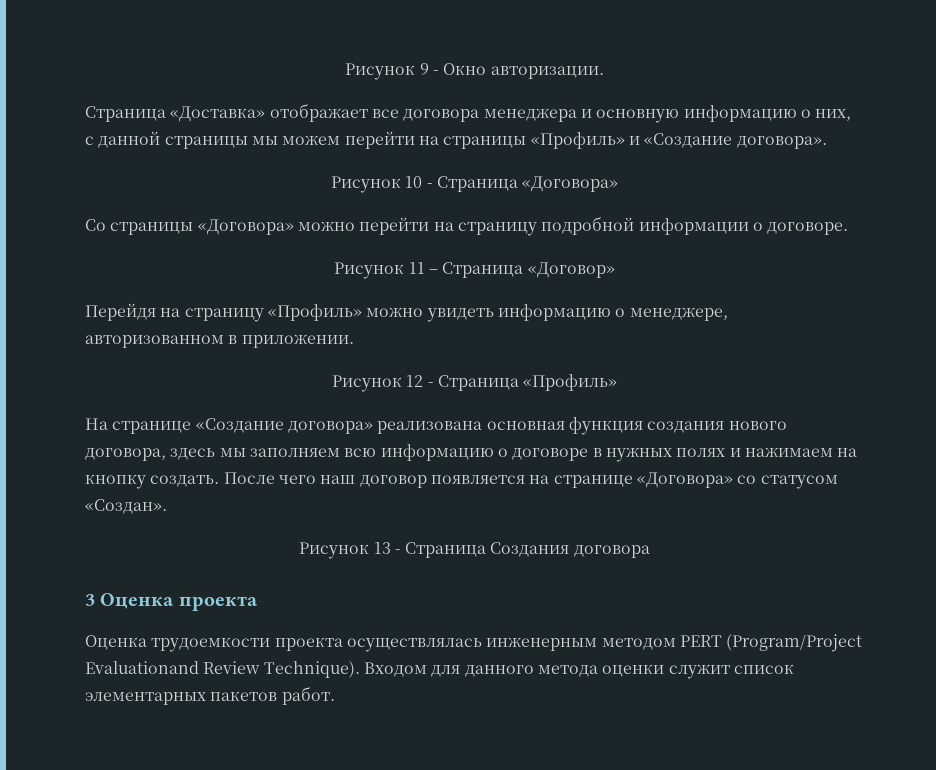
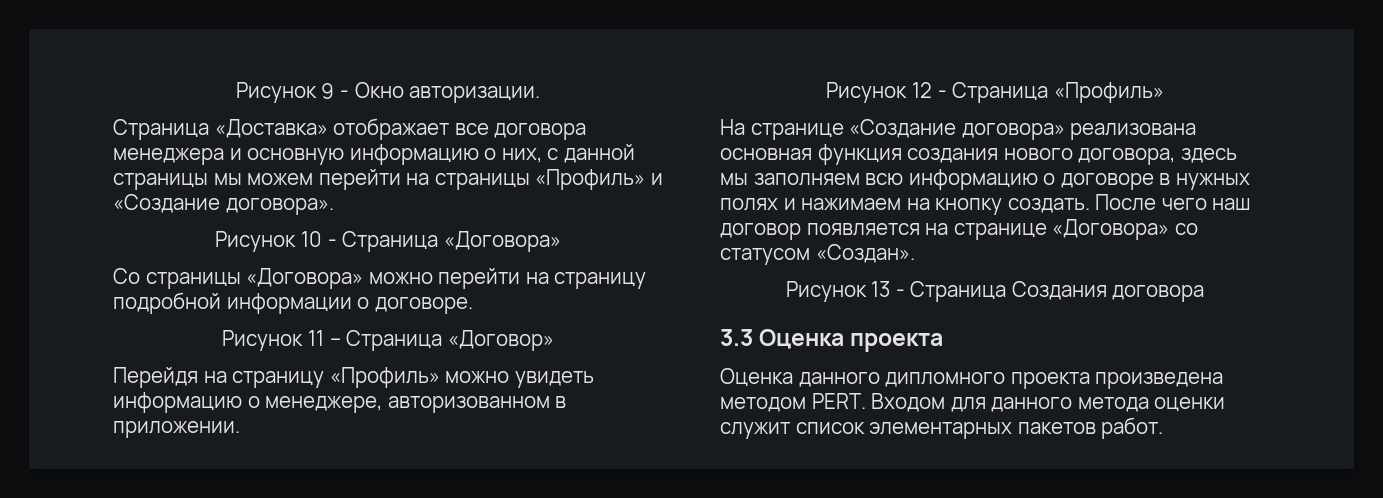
[85,594,95,606] 3 -> [720,329,753,346] 3.3
[151,634,863,652] [85,661,360,678] трудоемкости проекта осуществлялась инженерным методом PERT (Program/Project Evaluationand Review Technique). -> [798,372,1224,389] [720,393,866,412] данного дипломного проекта произведена методом PERT.

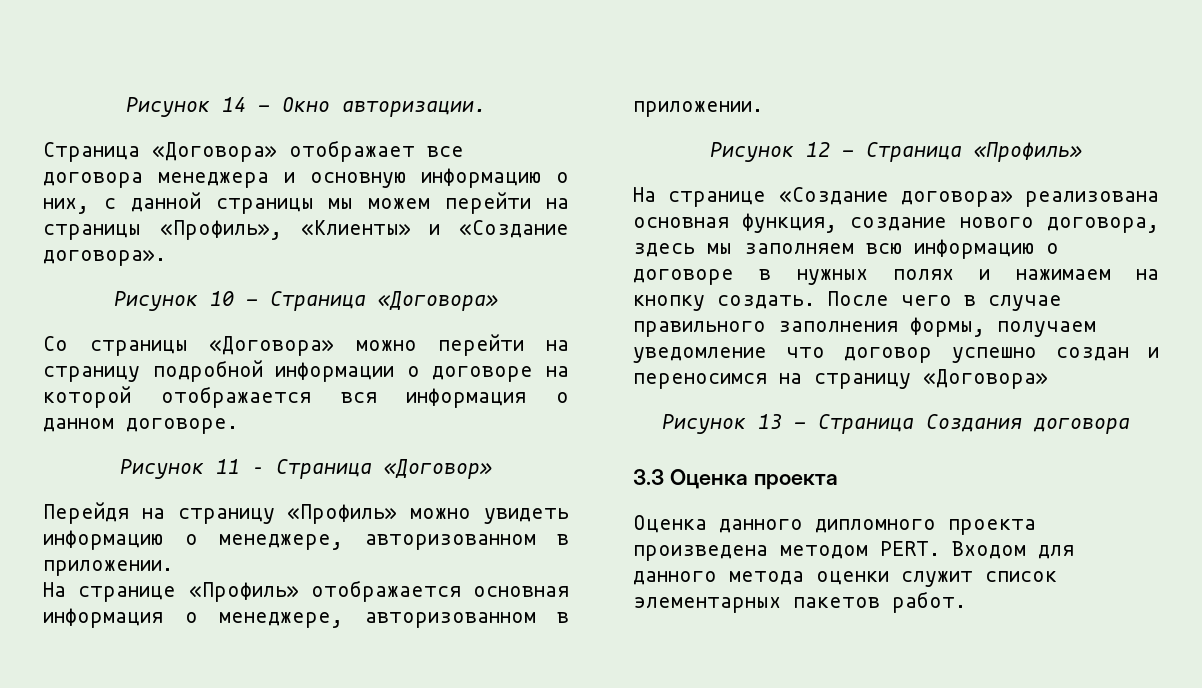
[235,82,335,103] Рисунок 9 -> [126,97,246,117] Рисунок 14
[214,119,328,138] «Доставка» -> [152,142,277,162] «Договора»
[535,169,646,190] «Профиль» -> [159,220,411,240] «Профиль», «Клиенты»
(370, 303) none -> [432,366,569,382] [43,386,569,408] [43,418,114,432] договоре на которой отображается вся информация о данном
(240, 429) none -> [43,580,569,602] [43,608,569,628] [633,101,763,117] // На странице «Профиль» отображается основная информация о менеджере, авторизованном в приложении.
[817,144,999,165] функция создания -> [742,213,947,233] функция, создание
[1212,198,1252,210] [720,219,1198,240] [720,244,915,265] наш договор появляется на странице «Договора» со статусом «Создан». -> [964,295,1062,311] [633,317,1096,337] [633,347,1159,363] [633,369,1048,389] в случае правильного заполнения формы, получаем уведомление что договор успешно создан и переносимся на страницу «Договора»

